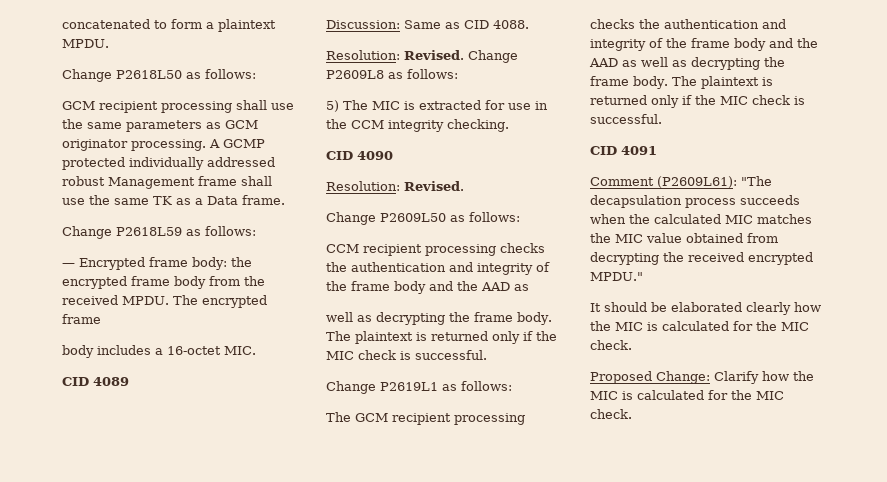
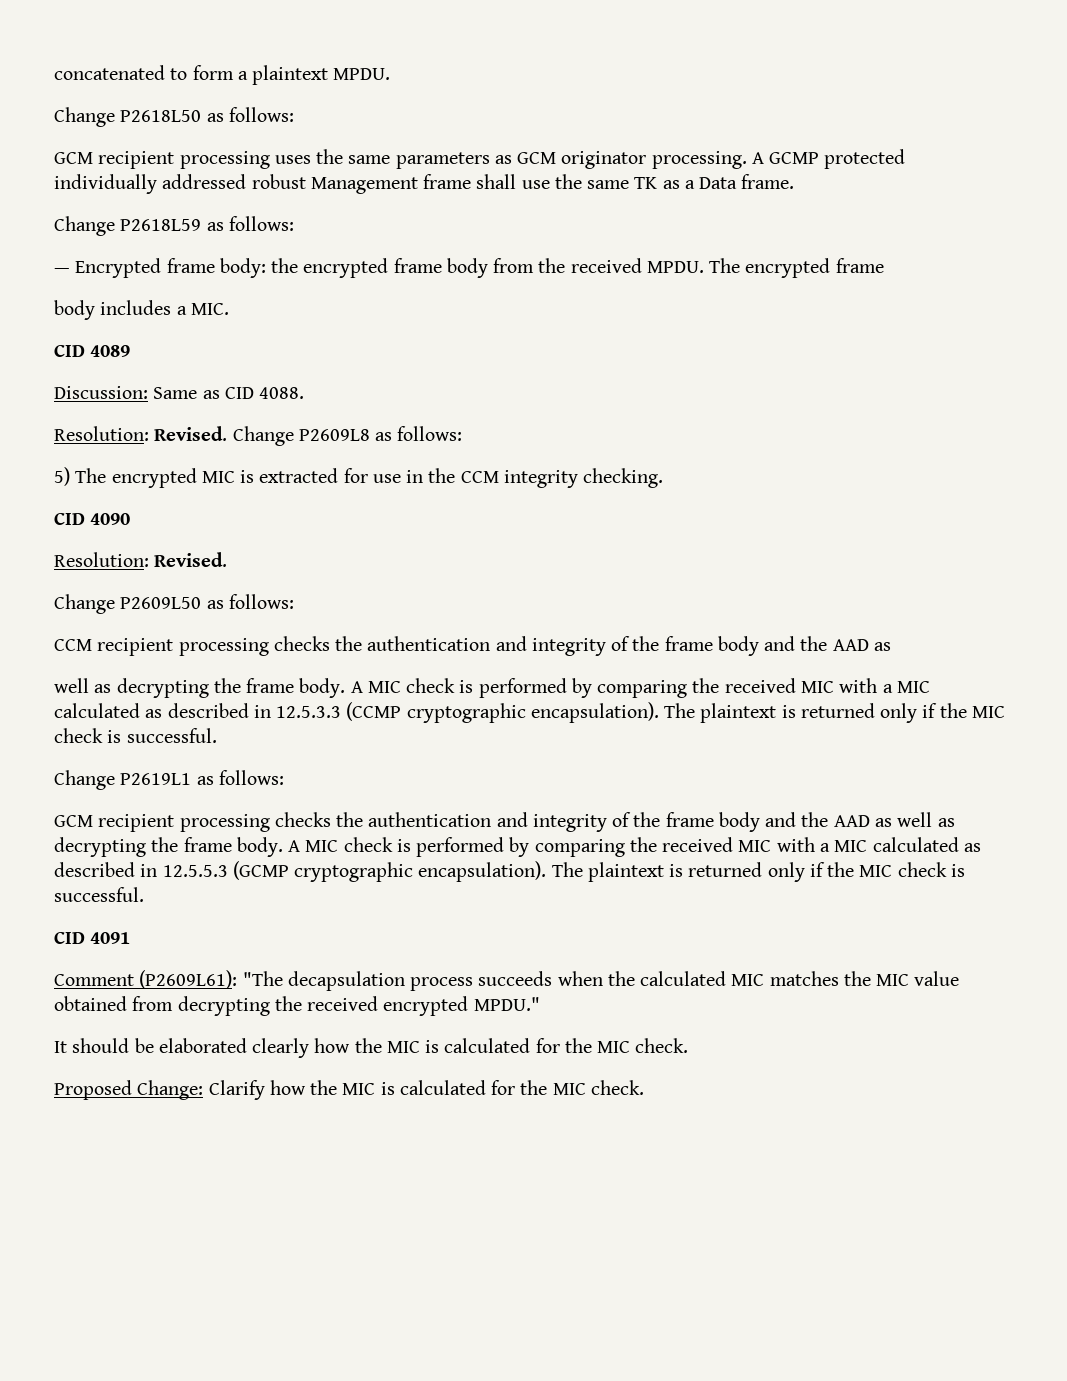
[236,100,294,110] shall use -> [274,155,311,164] uses
[167,346,221,355] 16-octet -> (187, 310) none
(368, 105) none -> [111,468,197,488] encrypted
(552, 318) none -> [350,678,930,698] [54,702,659,723] A MIC check is performed by comparing the received MIC with a MIC calculated as described in 12.5.3.3 (CCMP cryptographic encapsulation).
[326,412,351,422] The -> (284, 777) none
(668, 82) none -> [288,837,981,857] [54,861,547,882] A MIC check is performed by comparing the received MIC with a MIC calculated as described in 12.5.5.3 (GCMP cryptographic encapsulation).

